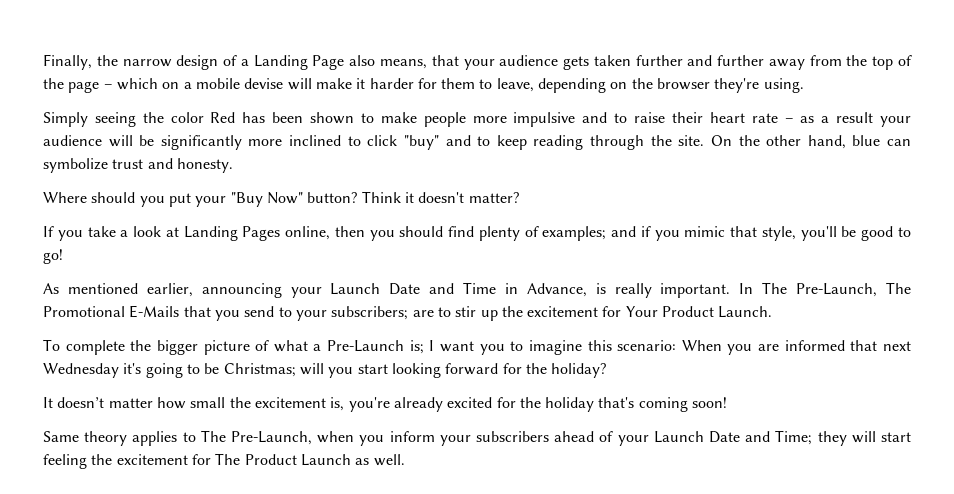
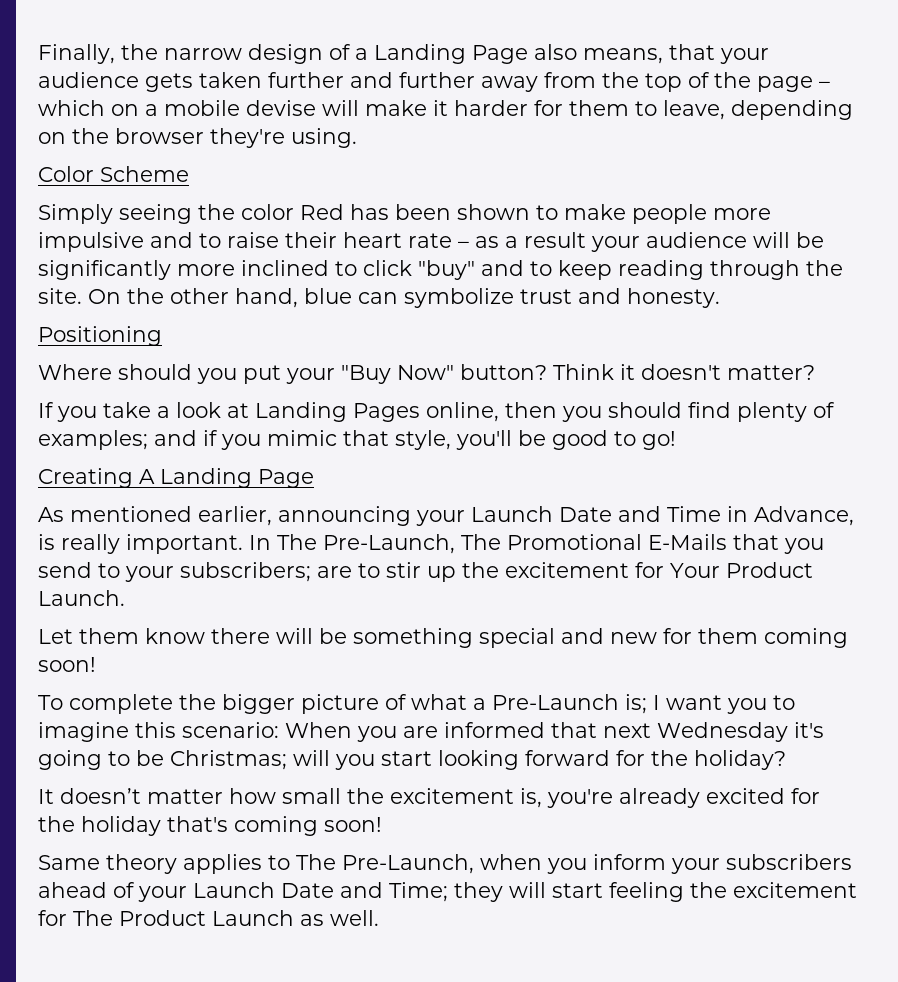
(804, 85) none -> [38,166,189,182] // Color Scheme
(233, 165) none -> [38,326,162,346] // Positioning
(63, 256) none -> [38,468,314,488] // Creating A Landing Page
(773, 312) none -> [38,628,848,648] [38,657,96,672] // Let them know there will be something special and new for them coming soon!

